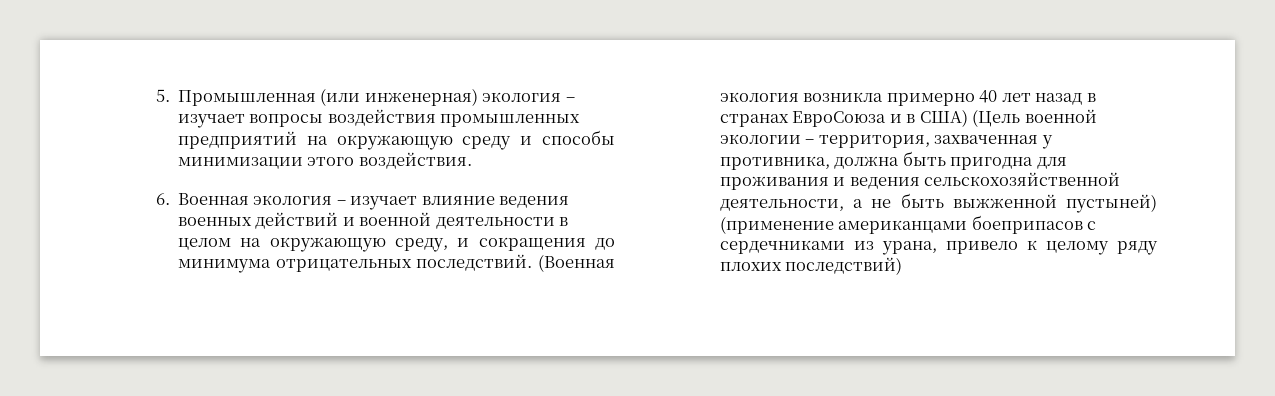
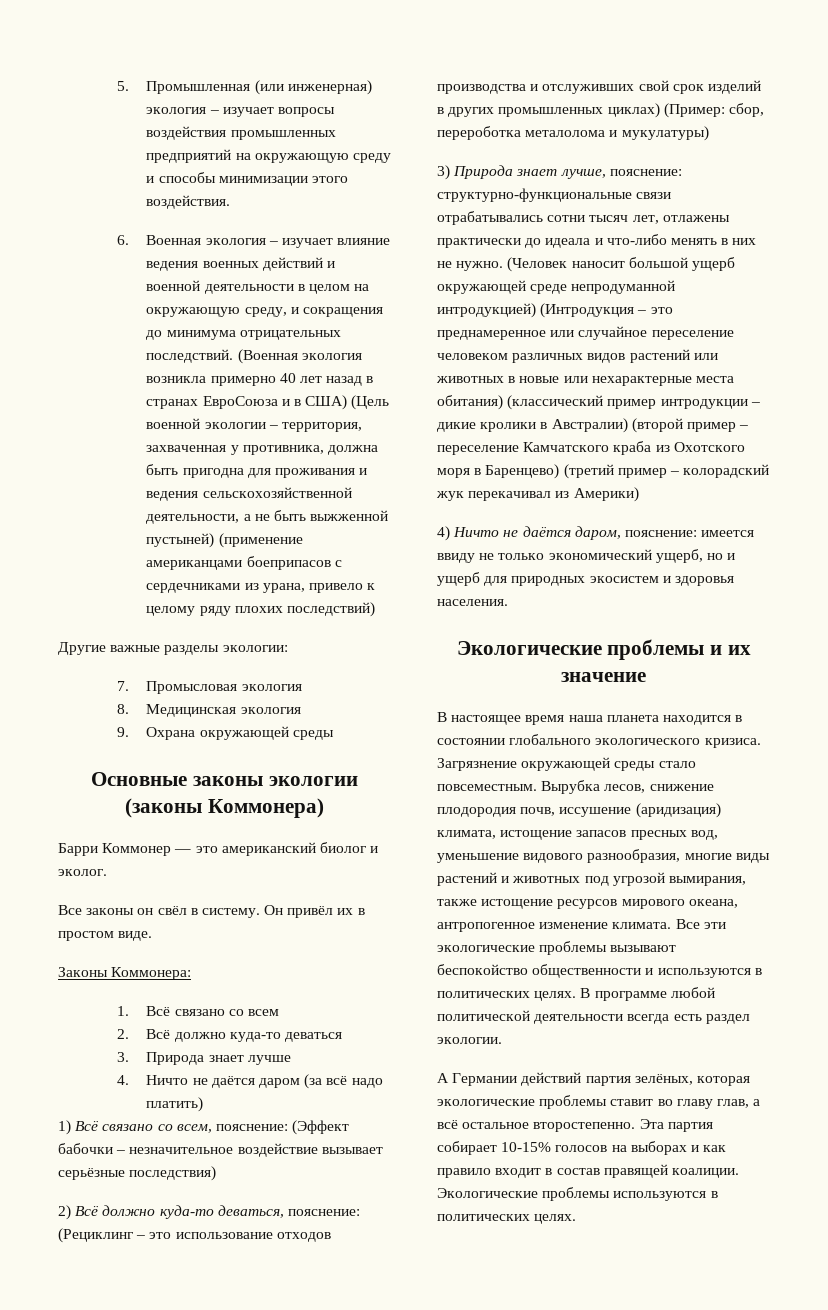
(903, 266) none -> [58,642,288,655] [116,681,302,694] [116,704,301,717] [116,726,334,740] [91,772,358,786] [125,798,324,818] [58,842,379,856] [58,869,107,876] [58,905,365,918] [58,931,153,941] [58,967,192,980] [116,1006,279,1016] [116,1029,342,1042] [116,1052,291,1065] [116,1074,383,1089] [146,1097,204,1112] [58,1120,350,1135] [58,1143,383,1157] [58,1166,217,1181] [58,1205,360,1220] [58,1228,331,1243] [437,80,761,94] [437,103,764,118] [437,126,709,141] [437,165,682,180] [437,188,672,202] [437,211,730,225] [437,234,757,248] [437,257,735,272] [437,280,676,294] [437,303,673,318] [437,326,734,340] [437,349,718,363] [436,376,734,386] [437,395,760,410] [437,418,749,433] [437,441,745,455] [437,464,770,479] [436,487,639,502] [437,526,755,541] [437,549,736,563] [437,572,734,586] [437,599,508,606] [456,639,751,660] [561,672,646,682] [437,712,743,725] [437,734,761,748] [437,757,696,771] [437,780,714,794] [437,803,721,818] [437,830,718,840] [437,849,770,863] [437,872,746,886] [437,899,738,909] [437,919,726,932] [437,941,677,955] [437,964,762,978] [437,987,715,1001] [437,1010,750,1024] [437,1037,502,1044] [437,1072,750,1086] [437,1095,761,1109] [437,1119,713,1132] [437,1141,727,1155] [437,1164,739,1178] [437,1187,718,1201] [437,1214,577,1224] // Другие важные разделы экологии: // 7. Промысловая экология // 8. Медицинская экология // 9. Охрана окружающей среды // Основные законы экологии (законы Коммонера) // Барри Коммонер — это американский биолог и эколог. // Все законы он свёл в систему. Он привёл их в простом виде. // Законы Коммонера: // 1. Всё связано со всем // 2. Всё должно куда-то деваться // 3. Природа знает лучше // 4. Ничто не даётся даром (за всё надо платить) // 1) Всё связано со всем, пояснение: (Эффект бабочки – незначительное воздействие вызывает серьёзные последствия) // 2) Всё должно куда-то деваться, пояснение: (Рециклинг – это использование отходов производства и отслуживших свой срок изделий в других промышленных циклах) (Пример: сбор, перероботка металолома и мукулатуры) // 3) Природа знает лучше, пояснение: структурно-функциональные связи отрабатывались сотни тысяч лет, отлажены практически до идеала и что-либо менять в них не нужно. (Человек наносит большой ущерб окружающей среде непродуманной интродукцией) (Интродукция – это преднамеренное или случайное переселение человеком различных видов растений или животных в новые или нехарактерные места обитания) (классический пример интродукции – дикие кролики в Австралии) (второй пример – переселение Камчатского краба из Охотского моря в Баренцево) (третий пример – колорадский жук перекачивал из Америки) // 4) Ничто не даётся даром, пояснение: имеется ввиду не только экономический ущерб, но и ущерб для природных экосистем и здоровья населения. // Экологические проблемы и их значение // В настоящее время наша планета находится в состоянии глобального экологического кризиса. Загрязнение окружающей среды стало повсеместным. Вырубка лесов, снижение плодородия почв, иссушение (аридизация) климата, истощение запасов пресных вод, уменьшение видового разнообразия, многие виды растений и животных под угрозой вымирания, также истощение ресурсов мирового океана, антропогенное изменение климата. Все эти экологические проблемы вызывают беспокойство общественности и используются в политических целях. В программе любой политической деятельности всегда есть раздел экологии. // А Германии действий партия зелёных, которая экологические проблемы ставит во главу глав, а всё остальное второстепенно. Эта партия собирает 10-15% голосов на выборах и как правило входит в состав правящей коалиции. Экологические проблемы используются в политических целях.

